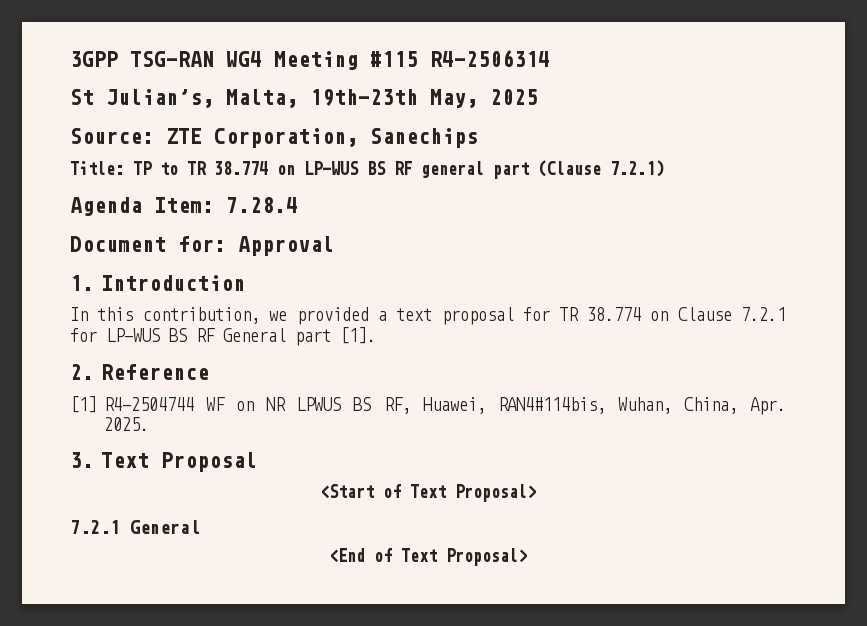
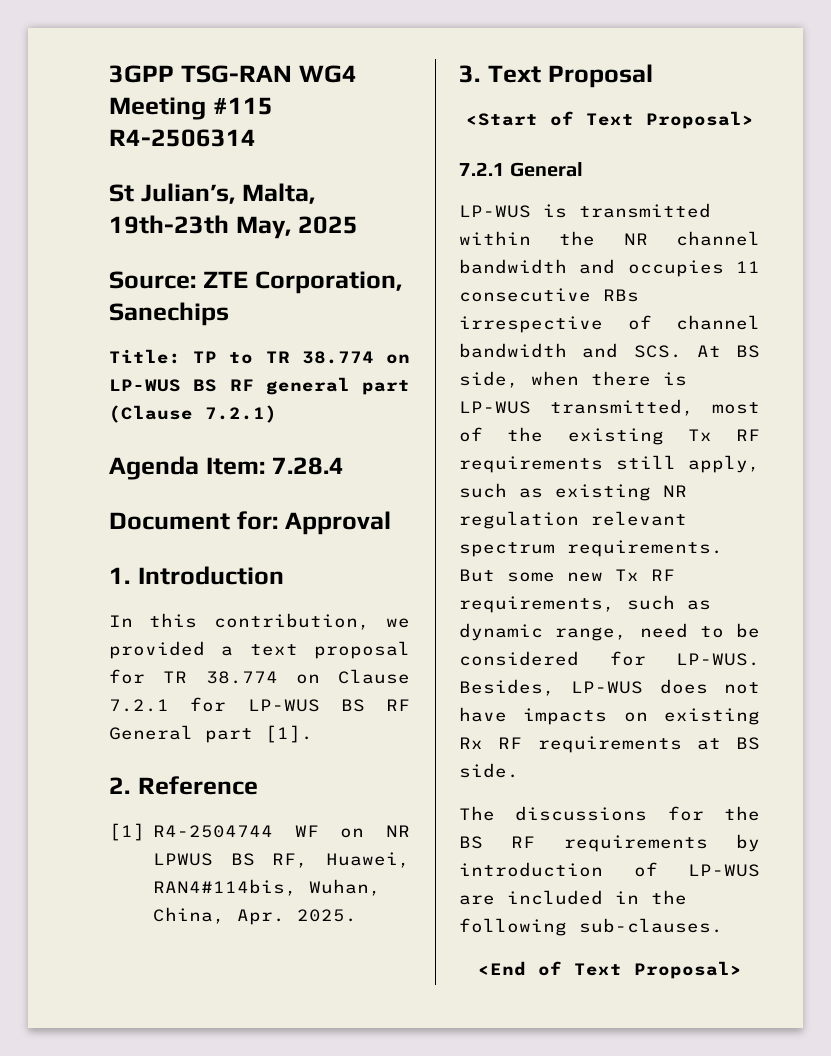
(200, 527) none -> [459,203,711,218] [459,231,760,246] [459,259,760,277] [459,288,639,302] [459,315,760,333] [459,343,760,358] [459,371,687,388] [459,399,760,416] [459,427,760,445] [459,455,760,473] [459,483,687,501] [459,511,687,529] [459,540,723,557] [459,569,675,582] [459,595,711,613] [459,623,760,641] [459,651,760,666] [459,679,760,696] [459,707,760,725] [459,736,760,753] [459,763,519,778] [459,806,760,821] [459,834,760,852] [459,862,760,877] [459,890,687,905] [459,918,723,936] // LP-WUS is transmitted within the NR channel bandwidth and occupies 11 consecutive RBs irrespective of channel bandwidth and SCS. At BS side, when there is LP-WUS transmitted, most of the existing Tx RF requirements still apply, such as existing NR regulation relevant spectrum requirements. But some new Tx RF requirements, such as dynamic range, need to be considered for LP-WUS. Besides, LP-WUS does not have impacts on existing Rx RF requirements at BS side. // The discussions for the BS RF requirements by introduction of LP-WUS are included in the following sub-clauses.

